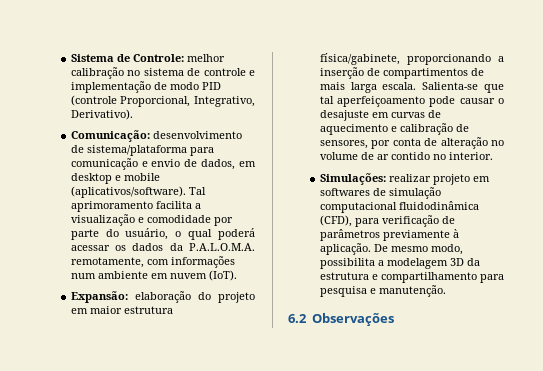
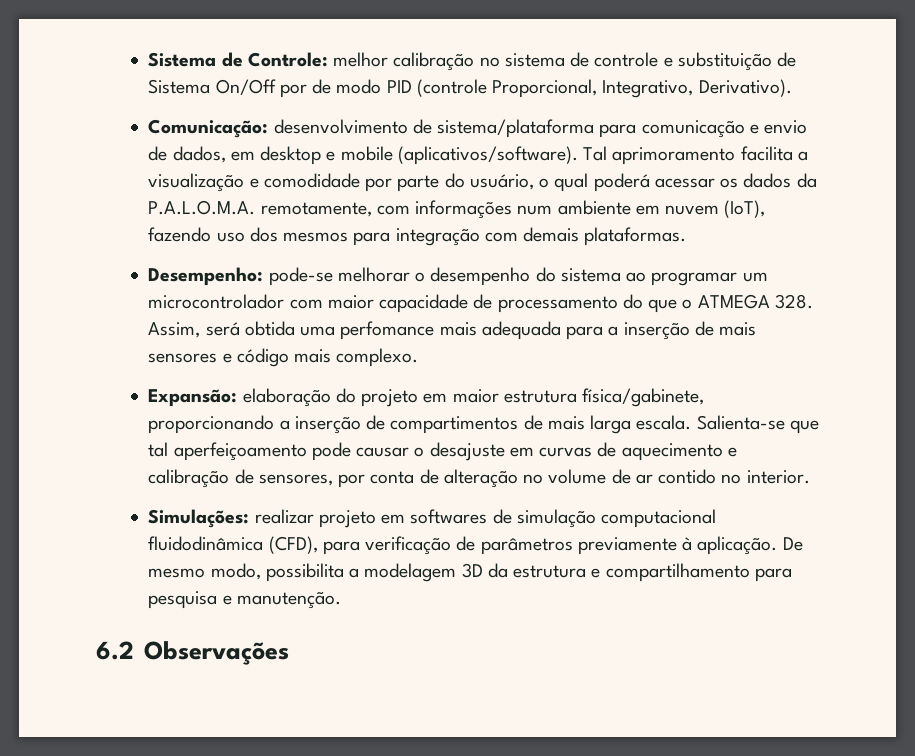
[70,81,151,93] implementação -> [677,52,797,71] [148,79,307,98] substituição de Sistema On/Off por
[208,270,237,281] (IoT). -> [724,200,766,218] [148,227,687,246] [148,267,768,286] [148,294,813,313] [148,321,757,340] [148,348,419,367] (IoT), fazendo uso dos mesmos para integração com demais plataformas. // Desempenho: pode-se melhorar o desempenho do sistema ao programar um microcontrolador com maior capacidade de processamento do que o ATMEGA 328. Assim, será obtida uma perfomance mais adequada para a inserção de mais sensores e código mais complexo.

